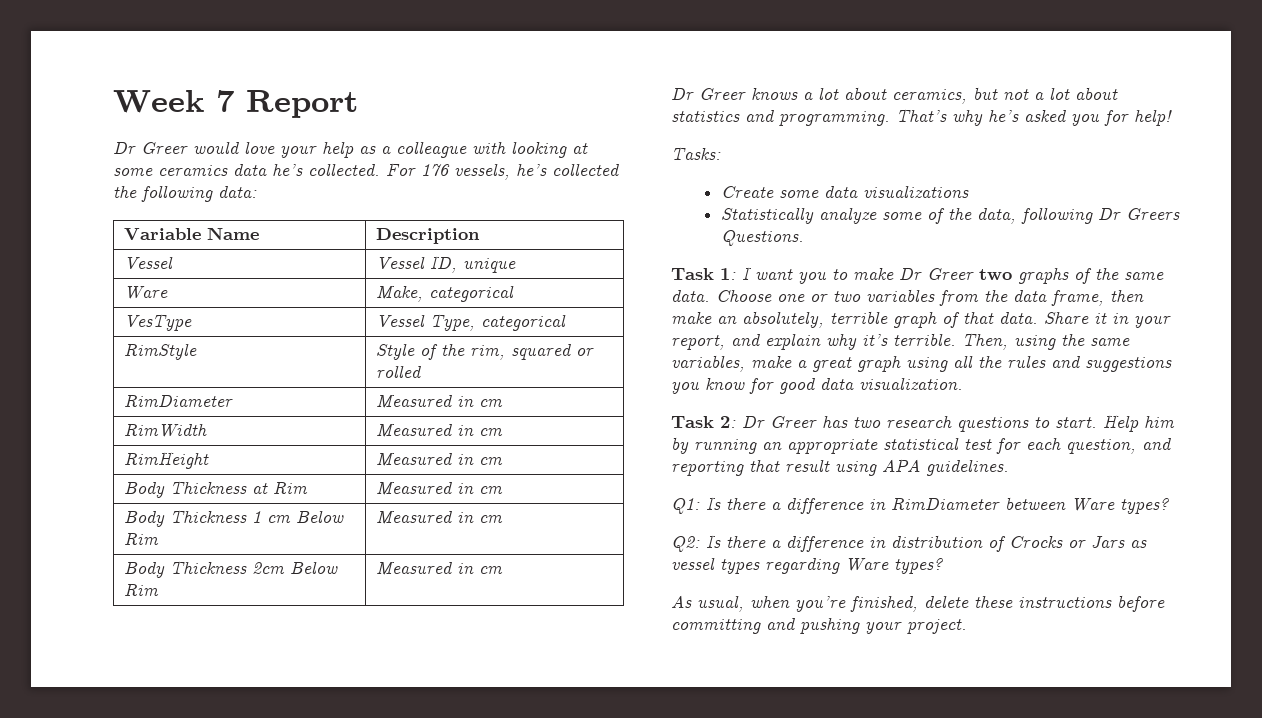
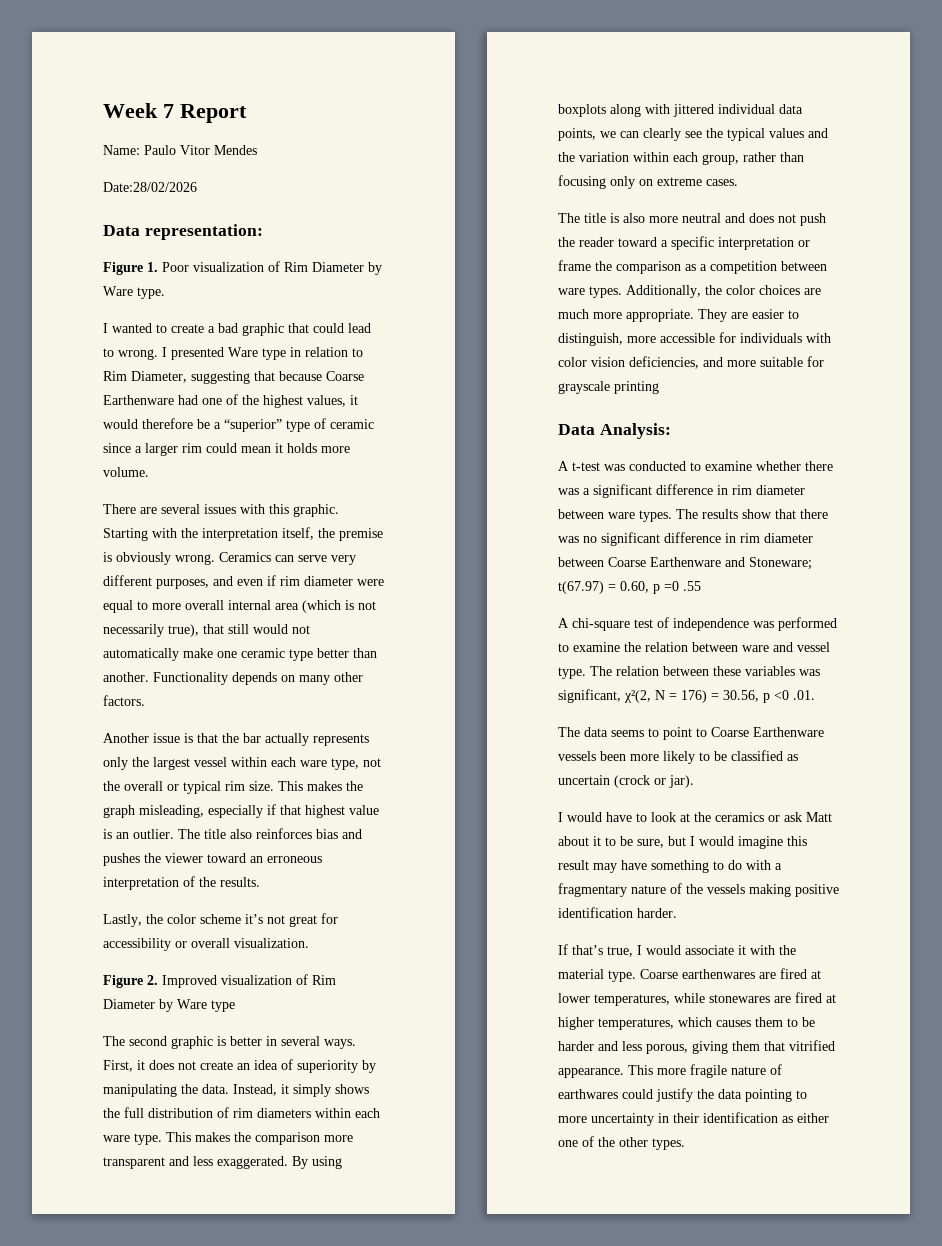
[113,141,588,158] [113,163,620,180] [113,185,257,202] [124,227,260,240] [376,228,481,244] [124,256,174,269] [376,256,517,273] [124,286,169,299] [376,285,515,302] [124,314,193,331] [376,314,567,331] [124,343,198,360] [376,343,595,360] [376,365,423,378] [124,395,234,407] [376,394,504,408] [124,423,208,437] [376,423,504,437] [124,452,210,469] [376,452,504,466] [124,481,309,498] [376,481,504,495] [124,510,345,527] [124,533,160,545] [376,510,504,524] [124,561,339,578] [124,584,160,596] [376,561,504,575] [671,87,1118,104] [671,109,1172,126] [671,147,721,160] [720,185,969,198] [720,207,1180,224] [720,230,804,246] [671,267,1164,284] [671,289,1144,306] [671,311,1171,328] [671,333,1130,350] [671,355,1172,372] [671,377,963,394] [671,415,1175,432] [671,437,1172,454] [671,459,1009,476] [671,497,1169,514] [671,535,1147,552] [671,557,943,574] [671,595,1165,612] [671,617,967,634] Dr Greer would love your help as a colleague with looking at some ceramics data he’s collected. For 176 vessels, he’s collected the following data: // Variable Name | Description // Vessel | Vessel ID, unique // Ware | Make, categorical // VesType | Vessel Type, categorical // RimStyle | Style of the rim, squared or rolled // RimDiameter | Measured in cm // RimWidth | Measured in cm // RimHeight | Measured in cm // Body Thickness at Rim | Measured in cm // Body Thickness 1 cm Below Rim | Measured in cm // Body Thickness 2cm Below Rim | Measured in cm // Dr Greer knows a lot about ceramics, but not a lot about statistics and programming. That’s why he’s asked you for help! // Tasks: // Create some data visualizations // Statistically analyze some of the data, following Dr Greers Questions. // Task 1: I want you to make Dr Greer two graphs of the same data. Choose one or two variables from the data frame, then make an absolutely, terrible graph of that data. Share it in your report, and explain why it’s terrible. Then, using the same variables, make a great graph using all the rules and suggestions you know for good data visualization. // Task 2: Dr Greer has two research questions to start. Help him by running an appropriate statistical test for each question, and reporting that result using APA guidelines. // Q1: Is there a difference in RimDiameter between Ware types? // Q2: Is there a difference in distribution of Crocks or Jars as vessel types regarding Ware types? // As usual, when you’re finished, delete these instructions before committing and pushing your project. -> [103,145,257,155] [103,182,197,192] [103,224,263,240] [103,261,382,275] [103,286,165,299] [103,323,371,336] [103,347,363,360] [103,371,364,384] [103,394,358,408] [103,418,374,432] [103,443,350,456] [103,467,149,477] [103,504,339,517] [103,527,383,541] [103,552,356,565] [103,575,384,589] [103,600,376,613] [103,624,310,637] [103,648,377,661] [103,672,363,685] [103,695,145,706] [103,733,369,746] [103,757,381,770] [103,781,363,794] [103,804,379,818] [103,828,362,839] [103,853,322,866] [103,876,260,890] [103,913,338,927] [103,938,309,951] [103,974,336,988] [103,999,235,1012] [103,1036,356,1049] [103,1059,376,1073] [103,1084,369,1097] [103,1107,380,1118] [103,1132,353,1145] [103,1156,342,1169] [558,104,803,117] [558,128,828,141] [558,152,804,165] [558,175,738,189] [558,213,826,226] [558,236,810,250] [558,260,827,274] [558,285,821,298] [558,309,799,322] [558,332,831,346] [558,356,824,369] [558,381,659,394] [558,423,671,439] [558,461,833,471] [558,484,805,498] [558,509,828,522] [558,532,813,546] [558,557,812,570] [558,581,701,594] [558,617,837,631] [558,642,830,652] [558,666,820,679] [558,689,815,703] [558,727,824,740] [558,750,798,764] [558,775,694,788] [558,812,832,822] [558,836,807,849] [558,860,782,873] [558,883,839,897] [558,907,677,918] [558,944,796,957] [558,968,821,982] [558,992,836,1006] [558,1017,815,1030] [558,1040,835,1054] [558,1064,782,1078] [558,1088,807,1102] [558,1112,829,1126] [558,1136,685,1150] Name: Paulo Vitor Mendes // Date:28/02/2026 // Data representation: // Figure 1. Poor visualization of Rim Diameter by Ware type. // I wanted to create a bad graphic that could lead to wrong. I presented Ware type in relation to Rim Diameter, suggesting that because Coarse Earthenware had one of the highest values, it would therefore be a “superior” type of ceramic since a larger rim could mean it holds more volume. // There are several issues with this graphic. Starting with the interpretation itself, the premise is obviously wrong. Ceramics can serve very different purposes, and even if rim diameter were equal to more overall internal area (which is not necessarily true), that still would not automatically make one ceramic type better than another. Functionality depends on many other factors. // Another issue is that the bar actually represents only the largest vessel within each ware type, not the overall or typical rim size. This makes the graph misleading, especially if that highest value is an outlier. The title also reinforces bias and pushes the viewer toward an erroneous interpretation of the results. // Lastly, the color scheme it’s not great for accessibility or overall visualization. // Figure 2. Improved visualization of Rim Diameter by Ware type // The second graphic is better in several ways. First, it does not create an idea of superiority by manipulating the data. Instead, it simply shows the full distribution of rim diameters within each ware type. This makes the comparison more transparent and less exaggerated. By using boxplots along with jittered individual data points, we can clearly see the typical values and the variation within each group, rather than focusing only on extreme cases. // The title is also more neutral and does not push the reader toward a specific interpretation or frame the comparison as a competition between ware types. Additionally, the color choices are much more appropriate. They are easier to distinguish, more accessible for individuals with color vision deficiencies, and more suitable for grayscale printing // Data Analysis: // A t-test was conducted to examine whether there was a significant difference in rim diameter between ware types. The results show that there was no significant difference in rim diameter between Coarse Earthenware and Stoneware; t(67.97) = 0.60, p =0 .55 // A chi-square test of independence was performed to examine the relation between ware and vessel type. The relation between these variables was significant, χ²(2, N = 176) = 30.56, p <0 .01. // The data seems to point to Coarse Earthenware vessels been more likely to be classified as uncertain (crock or jar). // I would have to look at the ceramics or ask Matt about it to be sure, but I would imagine this result may have something to do with a fragmentary nature of the vessels making positive identification harder. // If that’s true, I would associate it with the material type. Coarse earthenwares are fired at lower temperatures, while stonewares are fired at higher temperatures, which causes them to be harder and less porous, giving them that vitrified appearance. This more fragile nature of earthwares could justify the data pointing to more uncertainty in their identification as either one of the other types.

